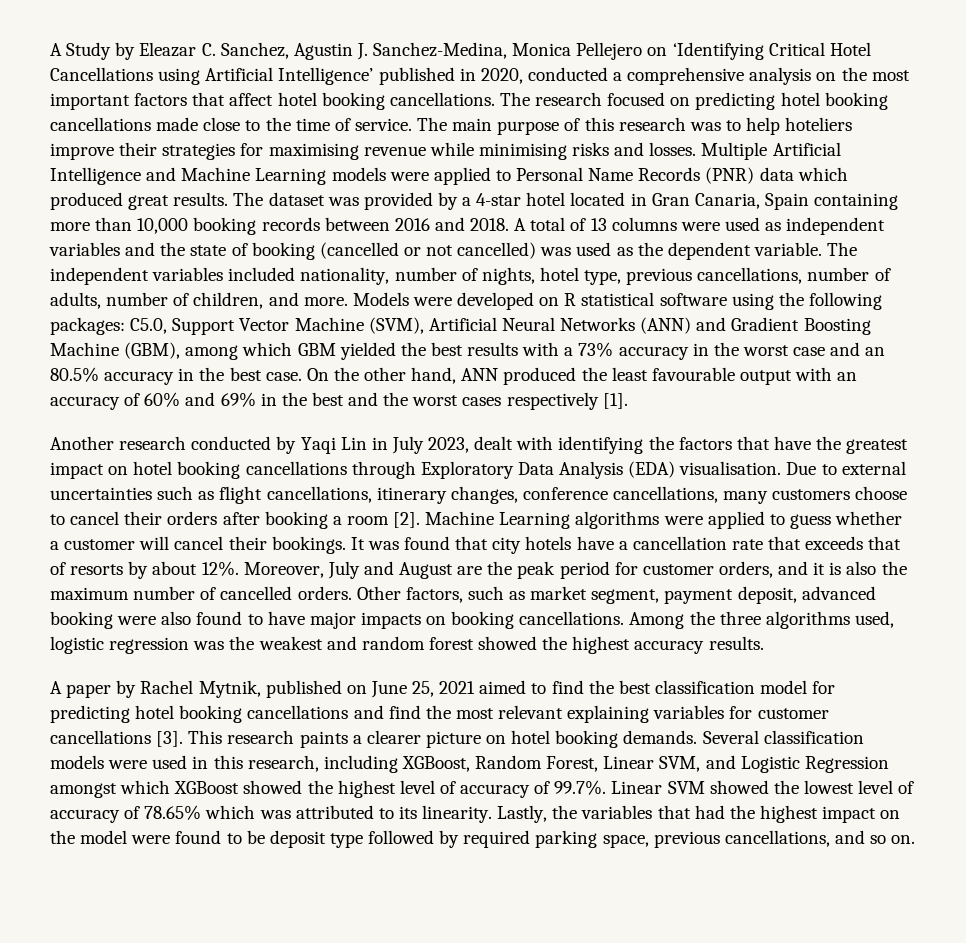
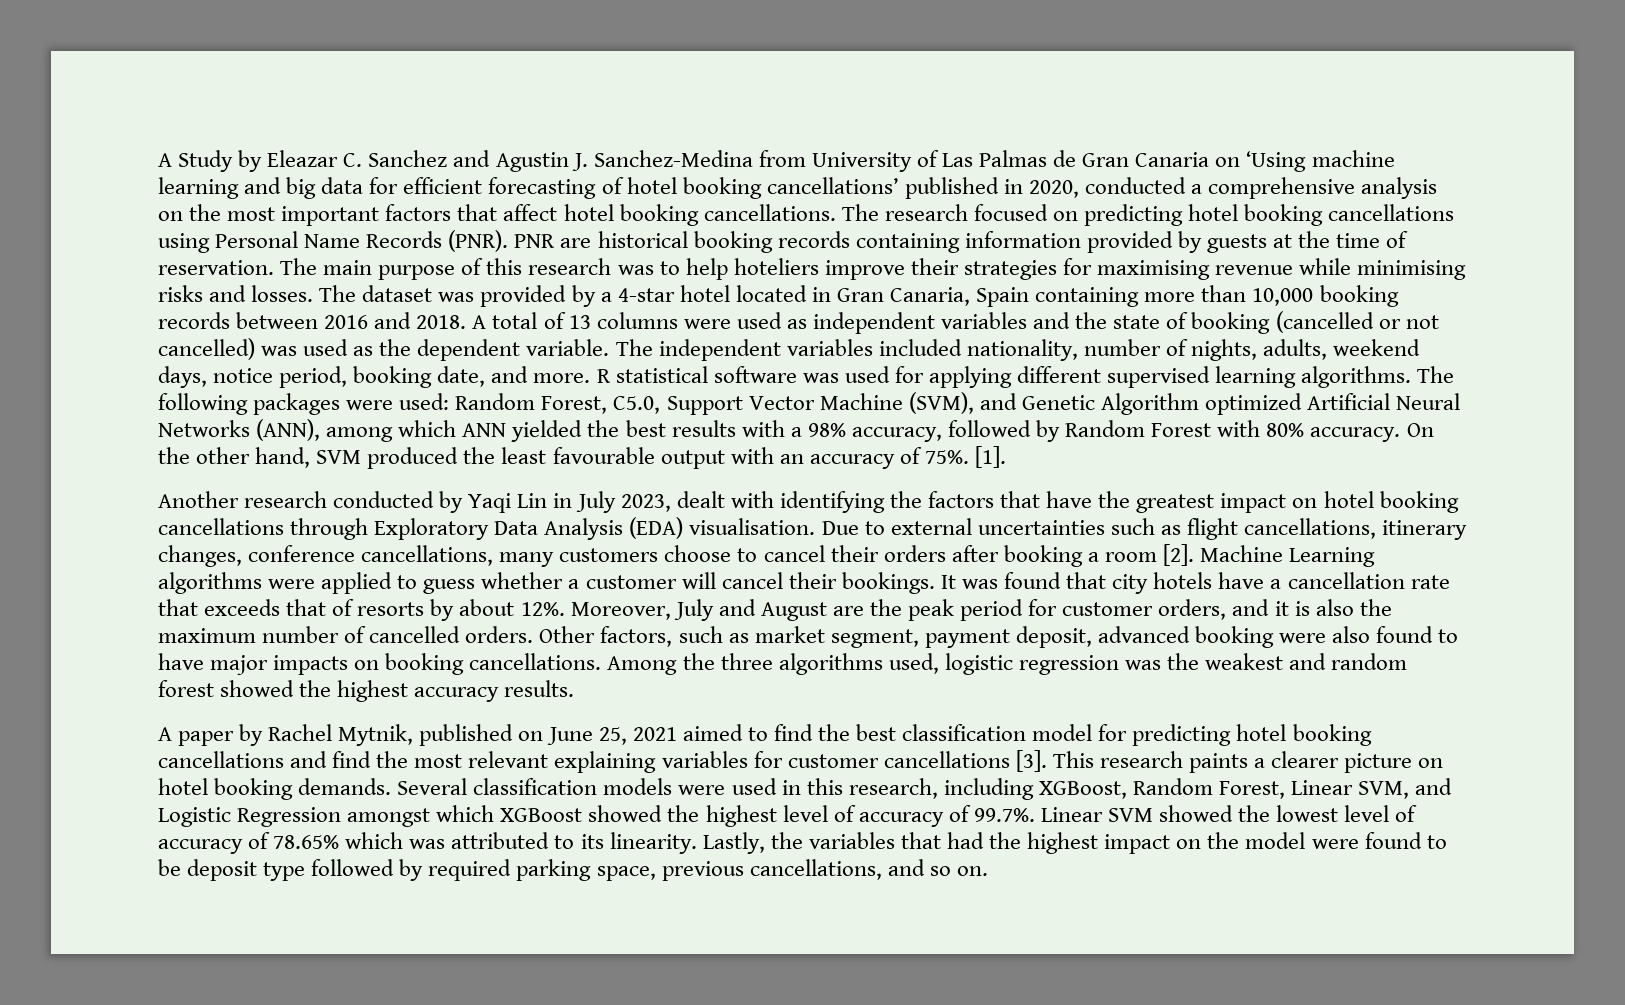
[220,42,871,60] [50,67,374,85] Sanchez, Agustin J. Sanchez-Medina, Monica Pellejero on ‘Identifying Critical Hotel Cancellations using Artificial Intelligence’ -> [368,150,1395,172] [158,177,899,199] Sanchez and Agustin J. Sanchez-Medina from University of Las Palmas de Gran Canaria on ‘Using machine learning and big data for efficient forecasting of hotel booking cancellations’
[156,117,261,131] made close to -> [158,230,1293,253] using Personal Name Records (PNR). PNR are historical booking records containing information provided by guests at
[354,118,412,131] service. -> [158,260,274,275] reservation.
[701,142,841,160] [50,167,848,185] [50,192,229,210] Multiple Artificial Intelligence and Machine Learning models were applied to Personal Name Records (PNR) data which produced great results. -> (314, 293) none
[539,267,891,285] [50,292,882,310] [50,317,125,335] hotel type, previous cancellations, number of adults, number of children, and more. Models were developed on R statistical software using the following packages: -> [1263,339,1421,360] [158,366,1455,388] [158,393,608,415] adults, weekend days, notice period, booking date, and more. R statistical software was used for applying different supervised learning algorithms. The following packages were used: Random Forest,
[428,317,871,335] [50,342,181,359] Artificial Neural Networks (ANN) and Gradient Boosting Machine (GBM), -> [979,393,1461,415] [158,419,321,441] and Genetic Algorithm optimized Artificial Neural Networks (ANN),
[297,343,336,356] GBM -> [462,423,507,437] ANN
[578,342,886,360] [50,367,302,385] 73% accuracy in the worst case and an 80.5% accuracy in the best case. -> [807,420,1401,442] 98% accuracy, followed by Random Forest with 80% accuracy.
[461,368,499,381] ANN -> [316,450,362,464] SVM
[144,392,599,410] 60% and 69% in the best and the worst cases respectively -> [924,450,969,464] 75%.

